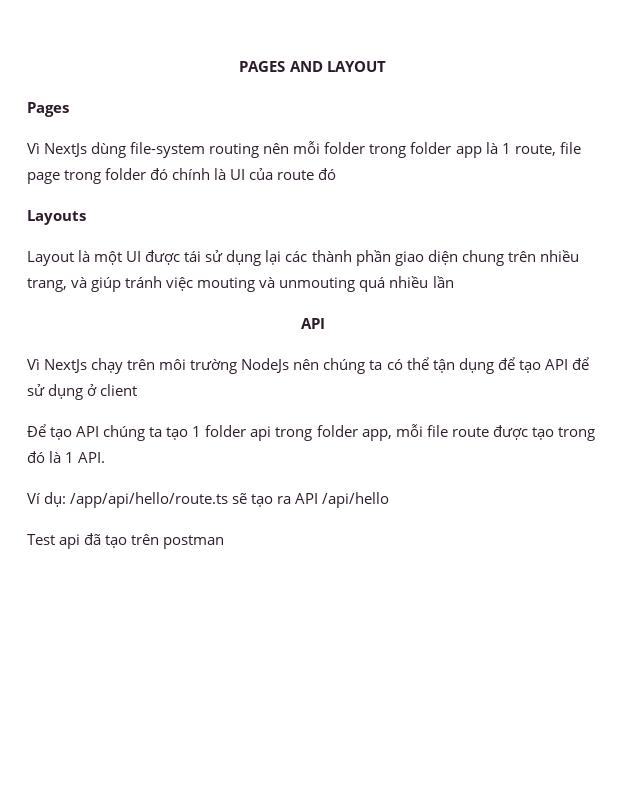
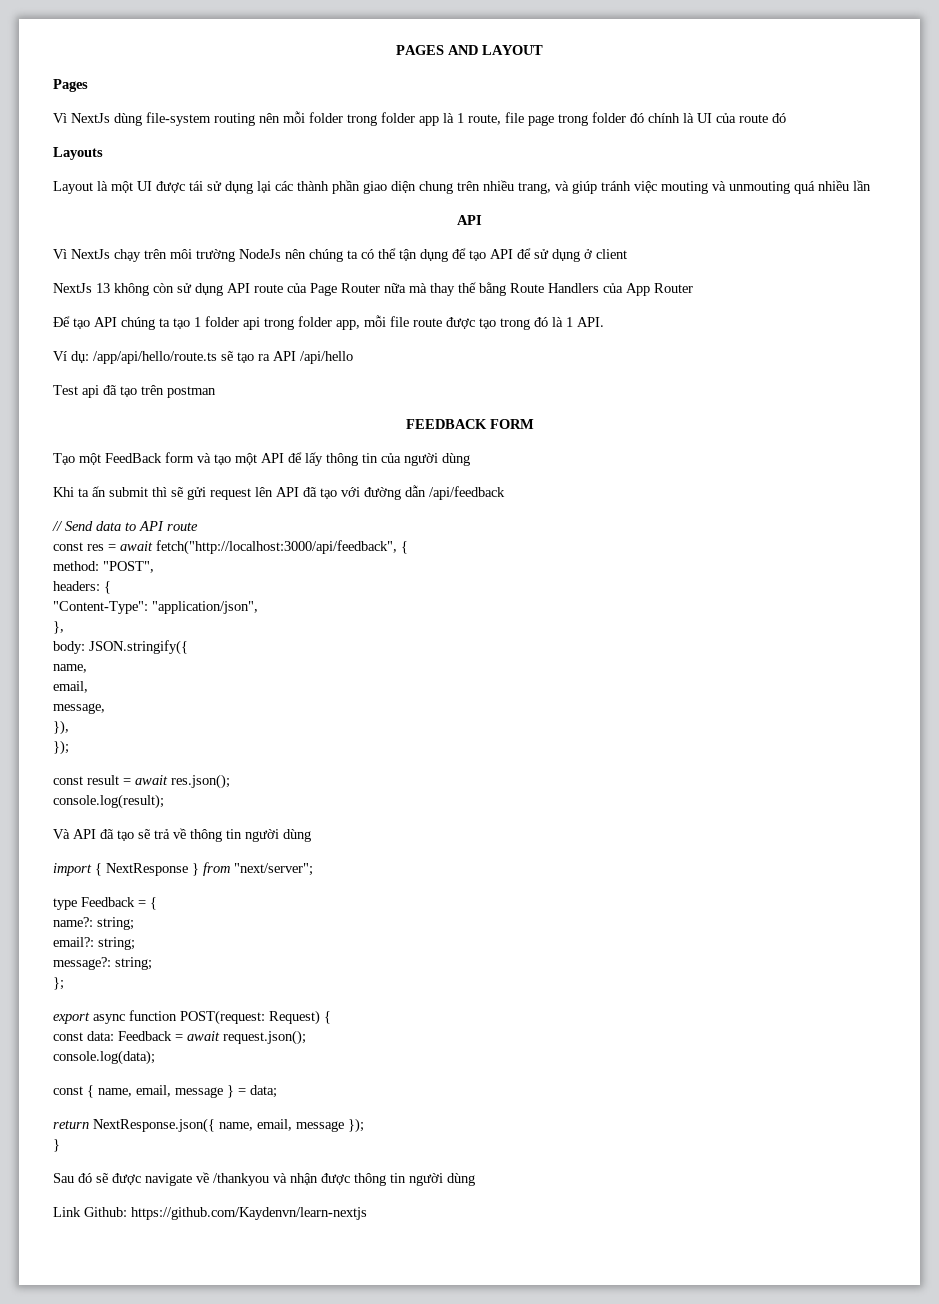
(138, 390) none -> [53,282,693,296] // NextJs 13 không còn sử dụng API route của Page Router nữa mà thay thế bằng Route Handlers của App Router
(225, 542) none -> [405,419,534,429] [53,452,470,466] [53,485,505,500] [52,521,198,531] [53,540,408,555] [53,561,154,573] [53,581,111,594] [53,601,258,614] [53,621,64,634] [53,640,188,655] [53,664,87,673] [53,681,88,693] [53,703,105,714] [53,720,69,735] [53,740,69,755] [53,774,230,789] [53,794,164,809] [53,828,311,842] [53,862,313,876] [53,897,157,910] [53,917,134,930] [53,937,135,950] [53,957,152,970] [53,977,64,990] [53,1010,331,1025] [53,1030,306,1045] [53,1050,155,1065] [53,1085,277,1098] [53,1118,364,1133] [53,1139,60,1152] [53,1172,475,1186] [53,1207,367,1220] // FEEDBACK FORM // Tạo một FeedBack form và tạo một API để lấy thông tin của người dùng // Khi ta ấn submit thì sẽ gửi request lên API đã tạo với đường dẫn /api/feedback // // Send data to API route // const res = await fetch("http://localhost:3000/api/feedback", { // method: "POST", // headers: { // "Content-Type": "application/json", // }, // body: JSON.stringify({ // name, // email, // message, // }), // }); // const result = await res.json(); // console.log(result); // Và API đã tạo sẽ trả về thông tin người dùng // import { NextResponse } from "next/server"; // type Feedback = { // name?: string; // email?: string; // message?: string; // }; // export async function POST(request: Request) { // const data: Feedback = await request.json(); // console.log(data); // const { name, email, message } = data; // return NextResponse.json({ name, email, message }); // } // Sau đó sẽ được navigate về /thankyou và nhận được thông tin người dùng // Link Github: https://github.com/Kaydenvn/learn-nextjs

